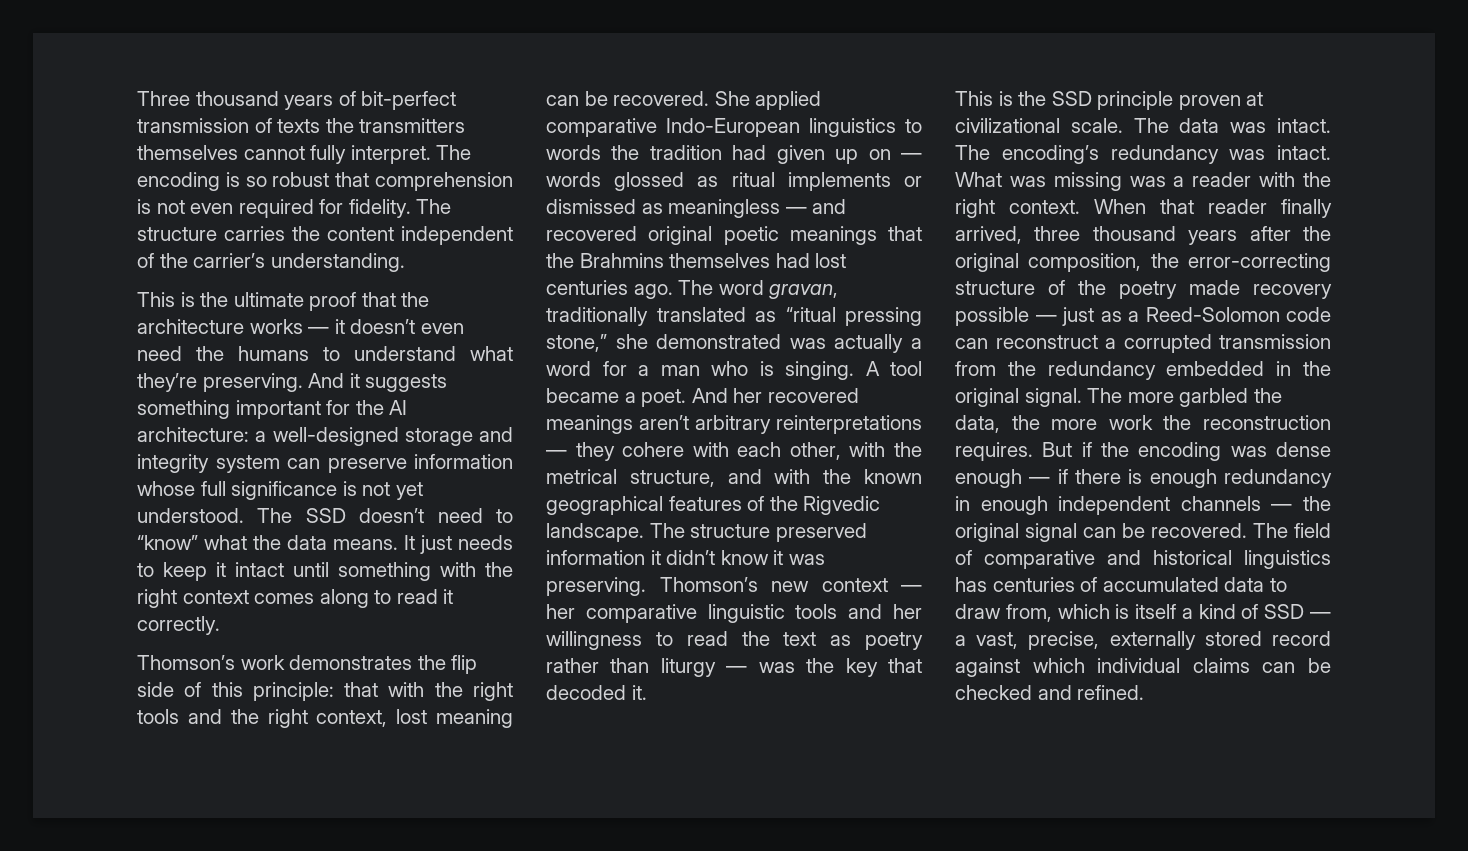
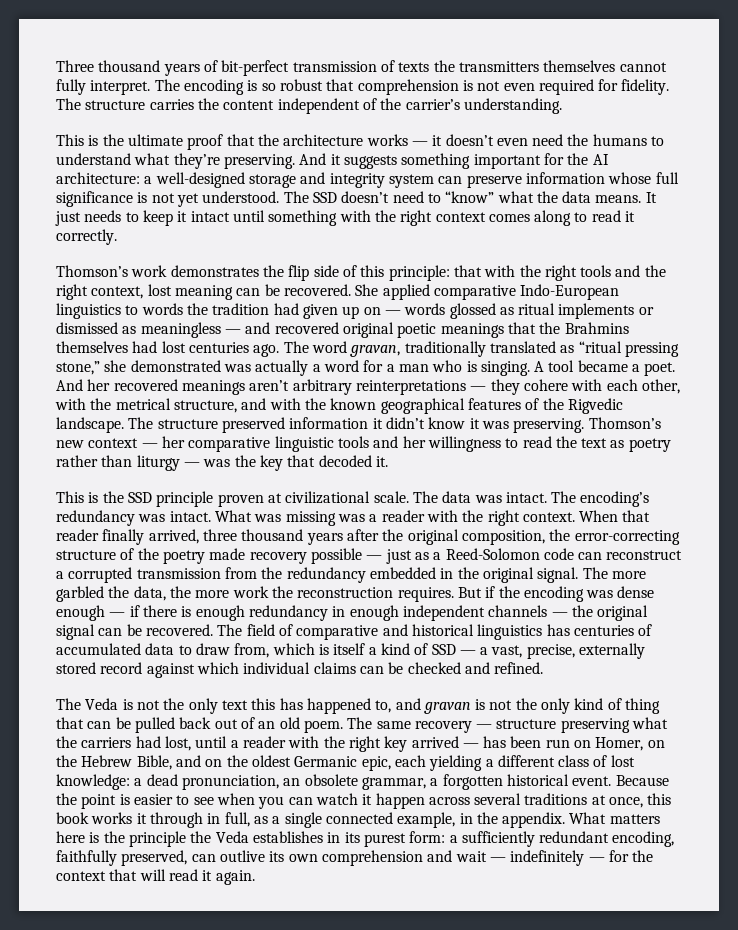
(1145, 692) none -> [56,698,661,714] [56,717,669,733] [56,736,665,752] [56,755,635,771] [56,774,669,790] [56,793,672,809] [56,812,660,828] [56,831,675,847] [56,850,654,866] [56,869,255,885] // The Veda is not the only text this has happened to, and gravan is not the only kind of thing that can be pulled back out of an old poem. The same recovery — structure preserving what the carriers had lost, until a reader with the right key arrived — has been run on Homer, on the Hebrew Bible, and on the oldest Germanic epic, each yielding a different class of lost knowledge: a dead pronunciation, an obsolete grammar, a forgotten historical event. Because the point is easier to see when you can watch it happen across several traditions at once, this book works it through in full, as a single connected example, in the appendix. What matters here is the principle the Veda establishes in its purest form: a sufficiently redundant encoding, faithfully preserved, can outlive its own comprehension and wait — indefinitely — for the context that will read it again.

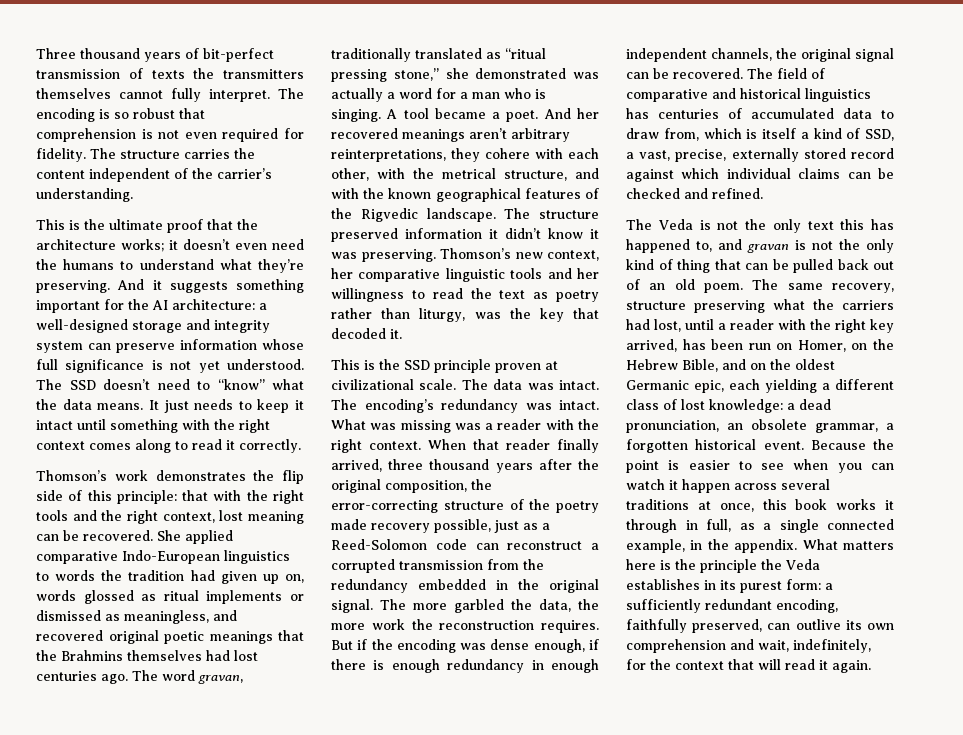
[366,134,428,146] works — -> [121,239,164,252] works;
[363,307,401,315] on — -> [285,574,304,583] on,
[140,322,241,338] meaningless — -> [124,610,209,624] meaningless,
[355,380,487,395] reinterpretations — -> [331,149,446,162] reinterpretations,
[88,438,158,448] context — -> [547,250,599,261] context,
[136,455,200,471] liturgy — -> [419,308,466,322] liturgy,
[310,548,383,564] possible — -> [434,519,491,533] possible,
[56,605,126,621] enough — -> [533,639,585,653] enough,
[488,605,568,617] channels — -> [711,48,772,61] channels,
[431,644,476,655] SSD — -> [865,129,894,141] SSD,
[414,721,493,733] recovery — -> [832,283,894,293] recovery,
[411,736,479,748] arrived — -> [626,339,677,352] arrived,
[455,850,605,866] wait — indefinitely — -> [758,639,871,653] wait, indefinitely,

